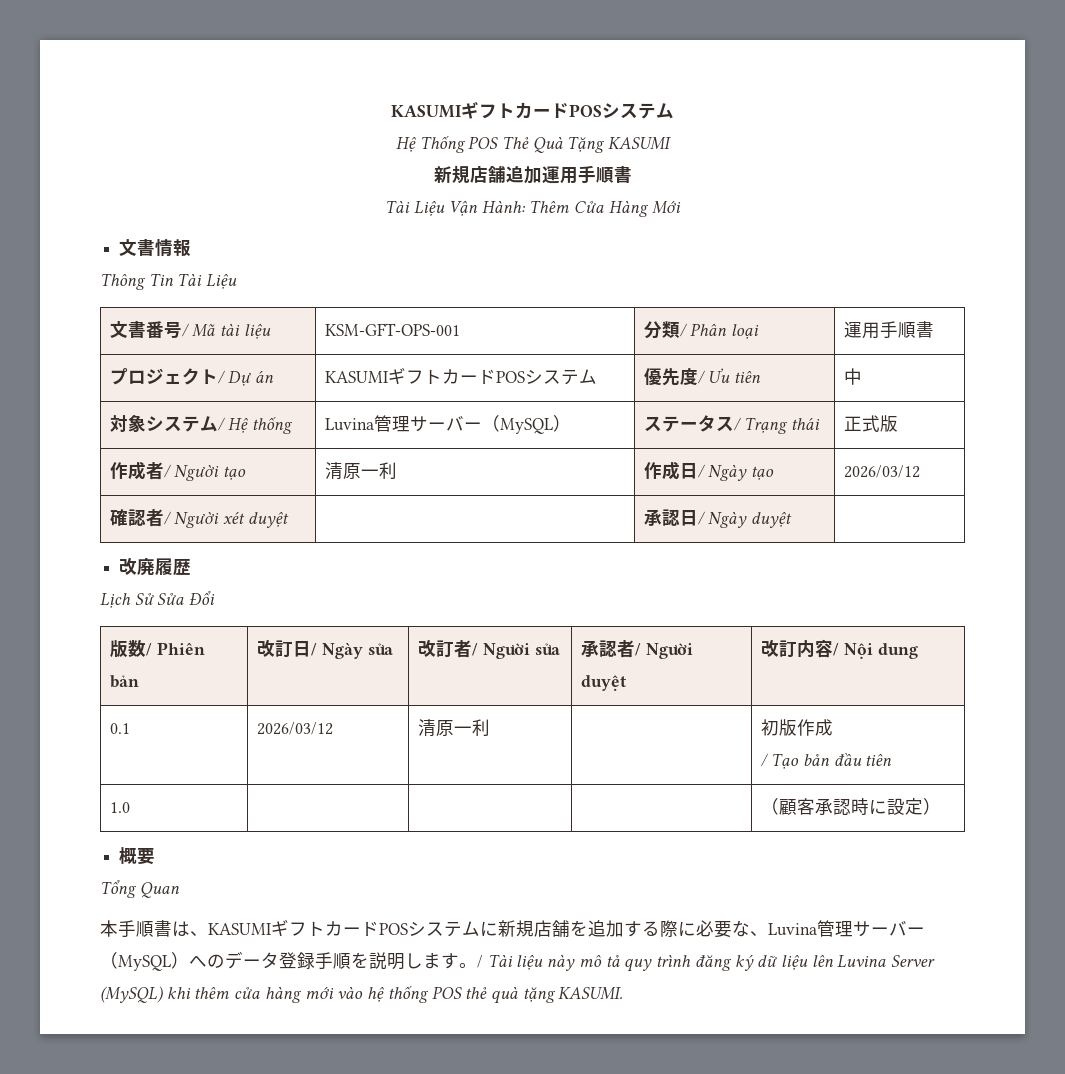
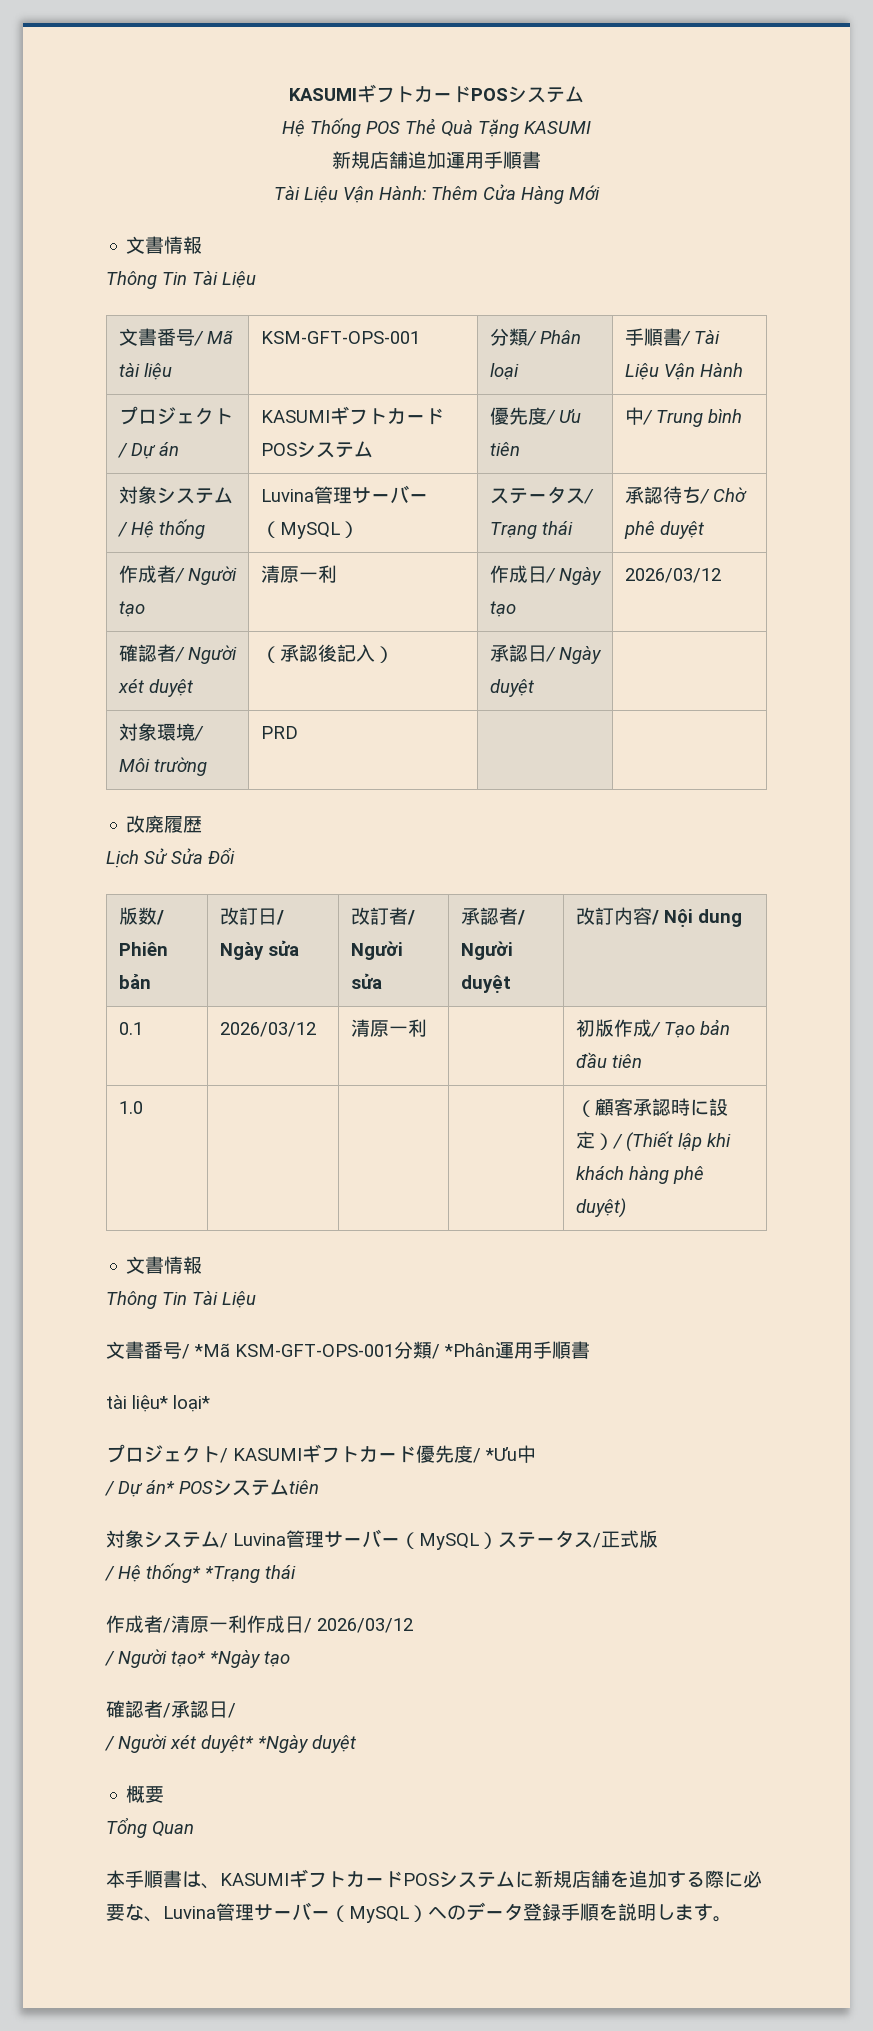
[844,321,935,339] 運用手順書 -> [624,328,720,346] [624,363,743,380] 手順書/ Tài Liệu Vận Hành
(863, 376) none -> [641,409,742,427] / Trung bình
[844,415,899,432] 正式版 -> [624,486,747,504] [623,521,704,539] 承認待ち/ Chờ phê duyệt
(289, 520) none -> [260,644,394,663] （承認後記入）
(792, 520) none -> [118,723,204,741] [118,757,207,776] [260,726,298,739] // 対象環境/ Môi trường | PRD | |
(834, 727) // -> (652, 1028) none
(942, 806) none -> [611,1131,731,1152] [575,1166,704,1184] [575,1198,626,1218] [126,1256,203,1274] [106,1291,256,1309] [106,1341,590,1359] [106,1395,210,1412] [106,1444,536,1463] [104,1479,319,1497] [106,1529,658,1550] [104,1563,296,1583] [106,1615,413,1633] [104,1649,290,1668] [106,1700,236,1718] [104,1734,356,1753] / (Thiết lập khi khách hàng phê duyệt) // 文書情報 // Thông Tin Tài Liệu // 文書番号/ *Mã KSM-GFT-OPS-001分類/ *Phân運用手順書 // tài liệu* loại* // プロジェクト/ KASUMIギフトカード優先度/ *Ưu中 // / Dự án* POSシステムtiên // 対象システム/ Luvina管理サーバー（MySQL）ステータス/正式版 // / Hệ thống* *Trạng thái // 作成者/清原一利作成日/ 2026/03/12 // / Người tạo* *Ngày tạo // 確認者/承認日/ // / Người xét duyệt* *Ngày duyệt
[477,954,936,972] [100,985,624,1004] / Tài liệu này mô tả quy trình đăng ký dữ liệu lên Luvina Server (MySQL) khi thêm cửa hàng mới vào hệ thống POS thẻ quà tặng KASUMI. -> (732, 1919) none

